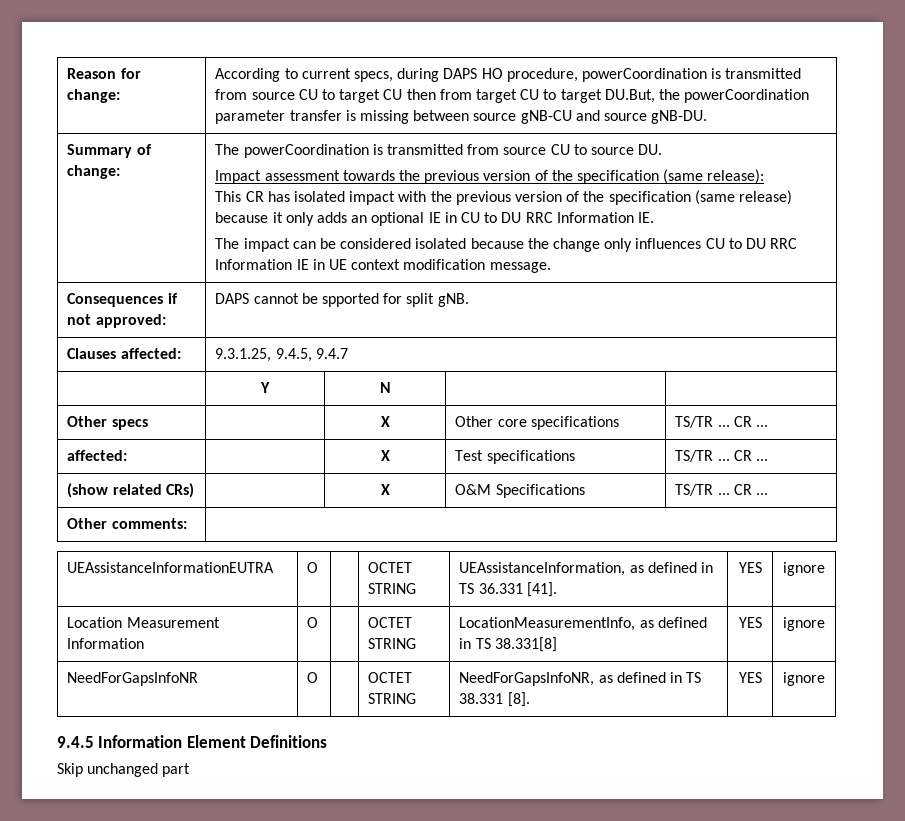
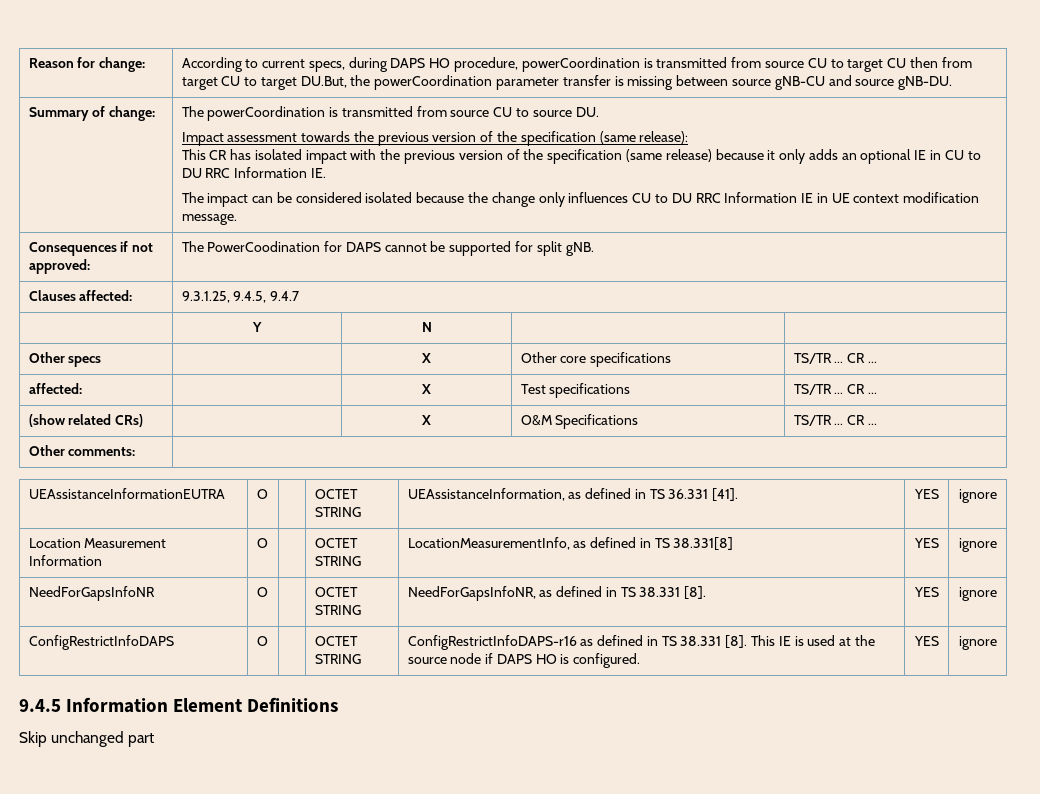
(166, 321) none -> [181,241,343,252] The PowerCoodination for
[322,293,380,307] spported -> [449,241,512,256] supported
(825, 679) none -> [28,635,174,650] [256,636,268,646] [314,636,358,646] [314,654,361,664] [407,635,875,650] [407,653,641,668] [913,636,939,646] [958,636,997,650] // ConfigRestrictInfoDAPS | O | | OCTET STRING | ConfigRestrictInfoDAPS-r16 as defined in TS 38.331 [8]. This IE is used at the source node if DAPS HO is configured. | YES | ignore

